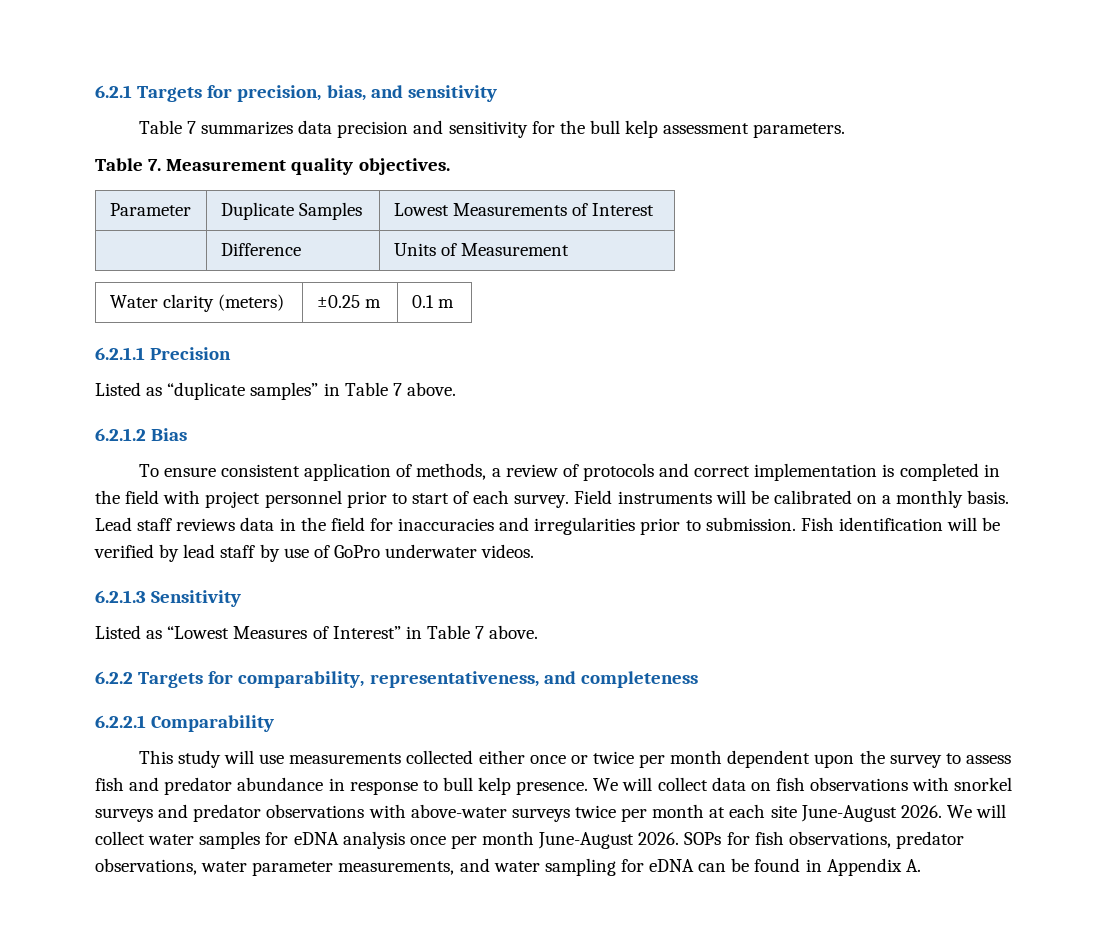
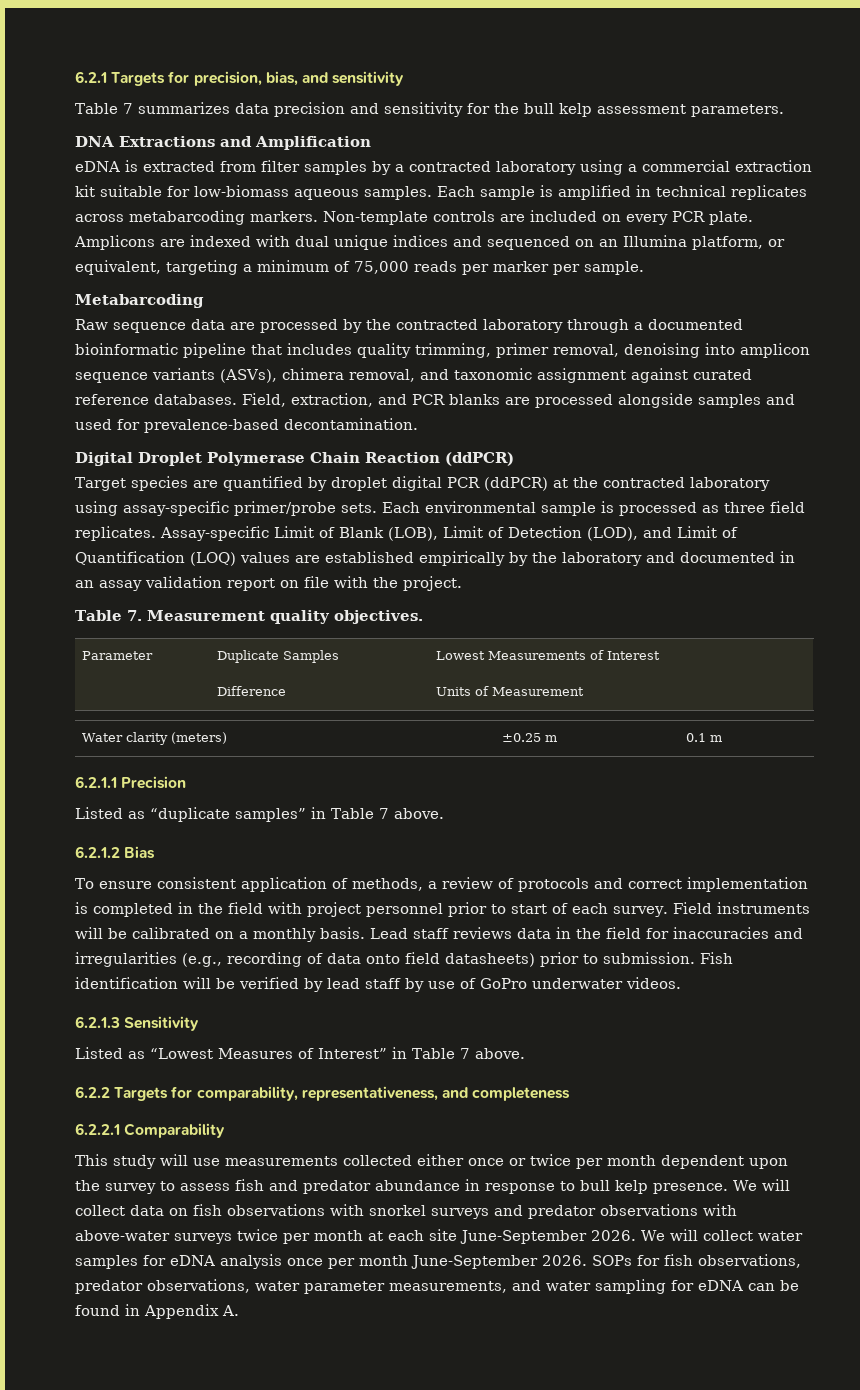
(846, 130) none -> [75,136,371,150] [75,160,812,175] [75,185,807,200] [75,210,753,225] [74,235,785,250] [75,260,644,275] [75,294,204,308] [75,319,743,333] [75,343,810,358] [75,368,752,383] [75,393,795,408] [75,418,418,433] [75,452,514,466] [75,476,770,491] [75,501,805,516] [75,526,738,541] [75,551,795,566] [75,576,462,591] // DNA Extractions and Amplification // eDNA is extracted from filter samples by a contracted laboratory using a commercial extraction kit suitable for low-biomass aqueous samples. Each sample is amplified in technical replicates across metabarcoding markers. Non-template controls are included on every PCR plate. Amplicons are indexed with dual unique indices and sequenced on an Illumina platform, or equivalent, targeting a minimum of 75,000 reads per marker per sample. // Metabarcoding // Raw sequence data are processed by the contracted laboratory through a documented bioinformatic pipeline that includes quality trimming, primer removal, denoising into amplicon sequence variants (ASVs), chimera removal, and taxonomic assignment against curated reference databases. Field, extraction, and PCR blanks are processed alongside samples and used for prevalence-based decontamination. // Digital Droplet Polymerase Chain Reaction (ddPCR) // Target species are quantified by droplet digital PCR (ddPCR) at the contracted laboratory using assay-specific primer/probe sets. Each environmental sample is processed as three field replicates. Assay-specific Limit of Blank (LOB), Limit of Detection (LOD), and Limit of Quantification (LOQ) values are established empirically by the laboratory and documented in an assay validation report on file with the project.
(636, 526) none -> [182,952,535,967] (e.g., recording of data onto field datasheets)
[800,805,897,822] June-August -> [460,1230,587,1244] June-September
[538,832,635,849] June-August -> [411,1255,538,1269] June-September

